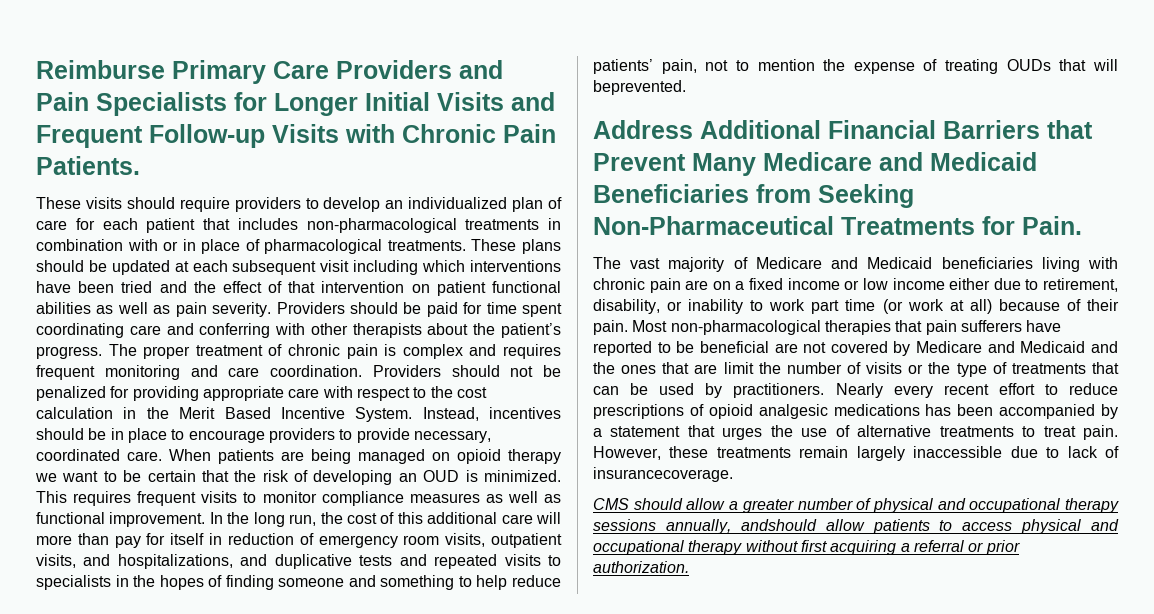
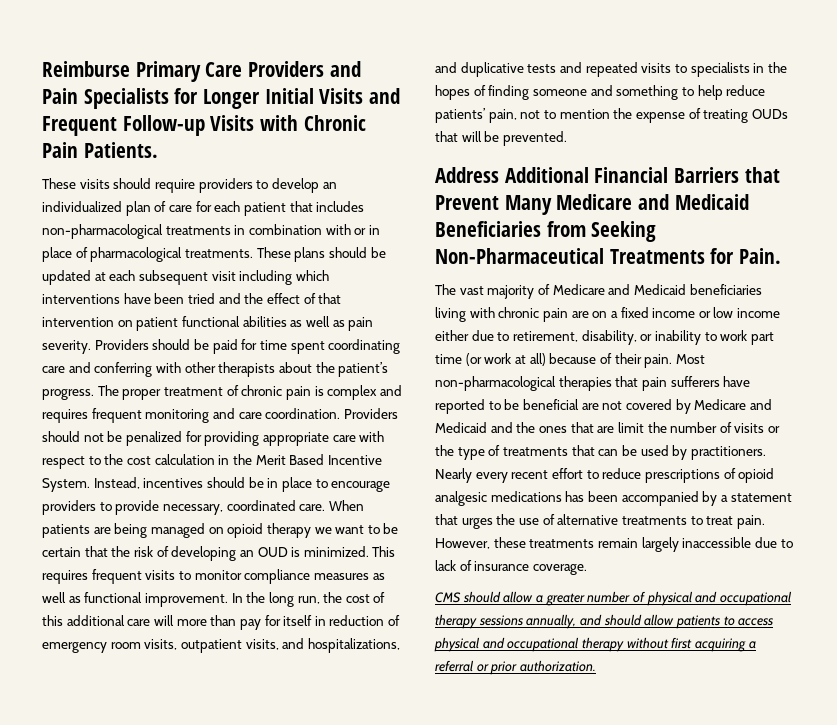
[593,80,686,95] beprevented. -> [484,131,567,146] be prevented.
[593,467,733,482] insurancecoverage. -> [474,561,587,575] insurance coverage.
[740,519,817,531] andshould -> [579,614,642,626] and should

